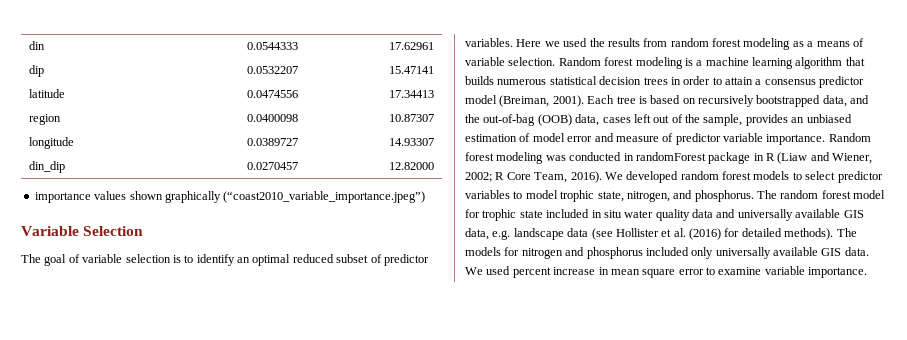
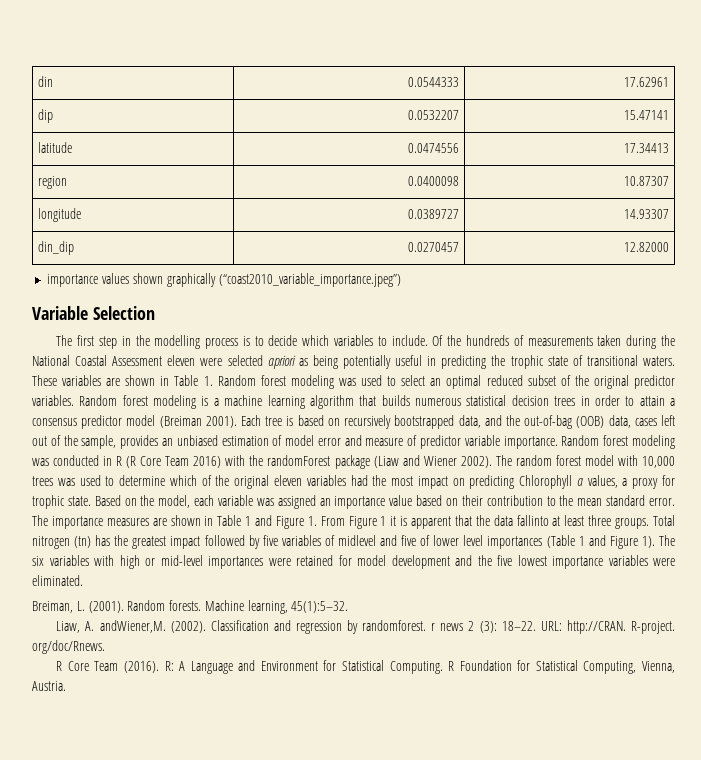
[44,254,235,266] goal of variable selection is to identify -> [77,335,675,349] [32,355,675,369] [32,375,426,389] first step in the modelling process is to decide which variables to include. Of the hundreds of measurements taken during the National Coastal Assessment eleven were selected apriori as being potentially useful in predicting the trophic state of transitional waters. These variables are shown in Table 1. Random forest modeling was used to select
[383,254,429,266] [465,38,864,50] [465,57,556,66] predictor variables. Here we used the results from random forest modeling as a means of variable selection. -> [574,375,675,389] [32,395,74,406] the original predictor variables.
[499,95,550,107] (Breiman, -> [159,416,202,428] (Breiman
[635,152,873,164] [465,171,883,183] [465,190,886,202] [465,209,864,221] [465,228,857,240] [465,247,869,259] [465,266,868,278] randomForest package in R (Liaw and Wiener, 2002; R Core Team, 2016). We developed random forest models to select predictor variables to model trophic state, nitrogen, and phosphorus. The random forest model for trophic state included in situ water quality data and universally available GIS data, e.g. landscape data (see Hollister et al. (2016) for detailed methods). The models for nitrogen and phosphorus included only universally available GIS data. We used percent increase in mean square error to examine variable importance. -> [116,455,675,469] [32,475,675,489] [32,495,675,509] [32,515,676,529] [32,535,675,549] [32,555,675,569] [32,575,83,586] [32,600,349,614] [56,620,675,634] [32,640,105,654] [56,660,675,674] [32,681,66,691] R (R Core Team 2016) with the randomForest package (Liaw and Wiener 2002). The random forest model with 10,000 trees was used to determine which of the original eleven variables had the most impact on predicting Chlorophyll a values, a proxy for trophic state. Based on the model, each variable was assigned an importance value based on their contribution to the mean standard error. The importance measures are shown in Table 1 and Figure 1. From Figure 1 it is apparent that the data fallinto at least three groups. Total nitrogen (tn) has the greatest impact followed by five variables of midlevel and five of lower level importances (Table 1 and Figure 1). The six variables with high or mid-level importances were retained for model development and the five lowest importance variables were eliminated. // Breiman, L. (2001). Random forests. Machine learning, 45(1):5–32. // Liaw, A. andWiener,M. (2002). Classification and regression by randomforest. r news 2 (3): 18–22. URL: http://CRAN. R-project. org/doc/Rnews. // R Core Team (2016). R: A Language and Environment for Statistical Computing. R Foundation for Statistical Computing, Vienna, Austria.

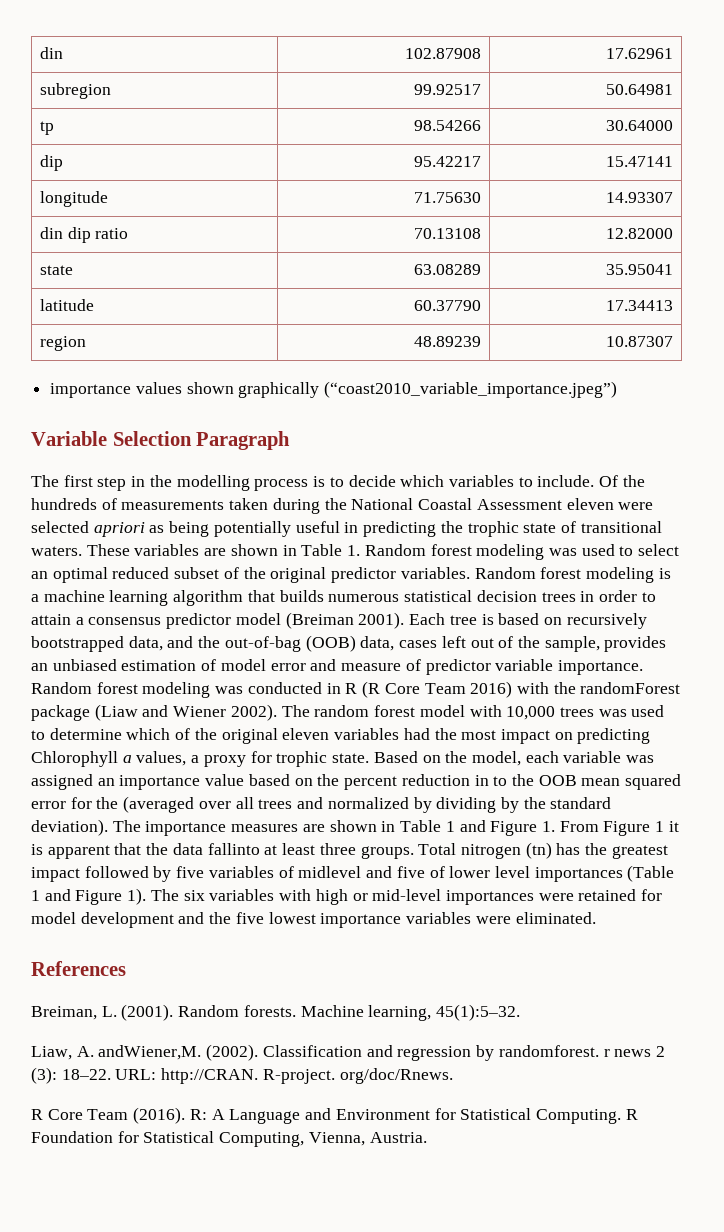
[408,77,460,87] 0.0544333 -> [405,48,482,59] 102.87908
(670, 82) none -> [39,83,111,99] [414,84,482,95] [606,84,674,95] [39,121,54,135] [414,120,482,131] [606,120,674,131] // subregion | 99.92517 | 50.64981 // tp | 98.54266 | 30.64000
[408,110,460,120] 0.0532207 -> [414,156,482,167] 95.42217
(670, 115) none -> [39,191,108,207] [414,192,482,203] [606,192,674,203] [39,227,129,243] [414,228,482,239] [606,228,674,239] [39,265,73,275] [414,264,482,275] [606,264,674,275] // longitude | 71.75630 | 14.93307 // din dip ratio | 70.13108 | 12.82000 // state | 63.08289 | 35.95041
[408,143,460,153] 0.0474556 -> [414,300,482,311] 60.37790
[408,176,460,186] 0.0400098 -> [414,336,482,347] 48.89239
[37,208,81,222] [408,209,460,219] [624,209,670,219] [37,241,74,255] [408,242,460,252] [624,242,670,252] // longitude | 0.0389727 | 14.93307 // din_dip | 0.0270457 | 12.82000 -> (674, 341) none
(155, 313) none -> [196,431,291,450] Paragraph
[461,495,675,506] their contribution to the mean standard error. -> [317,774,682,790] [31,796,612,813] [31,819,108,836] the percent reduction in to the OOB mean squared error for the (averaged over all trees and normalized by dividing by the standard deviation).
(83, 580) none -> [31,961,126,976] // References

